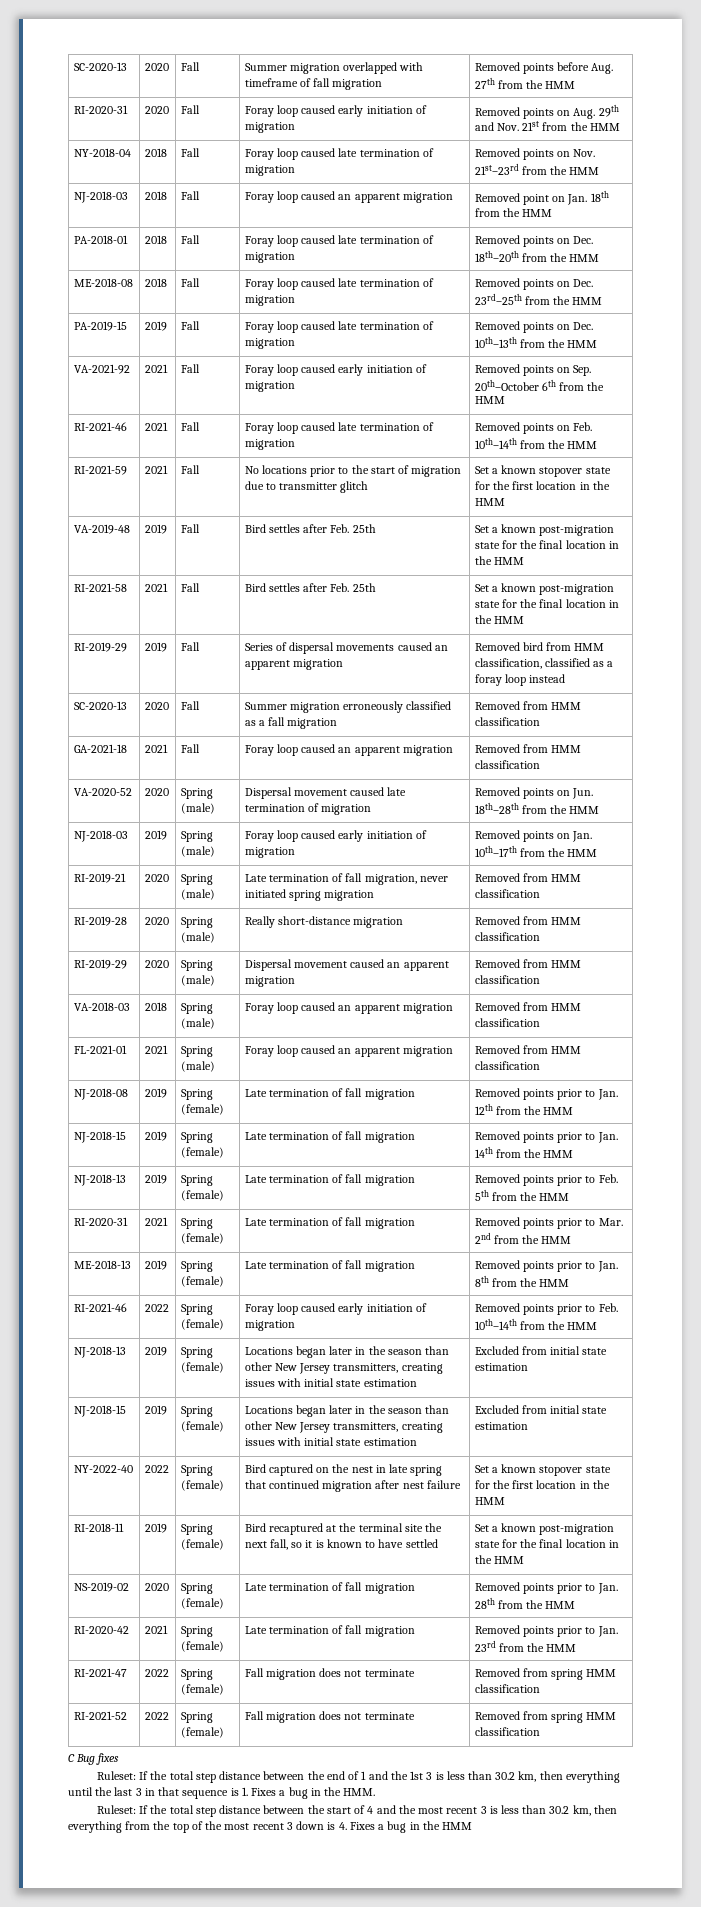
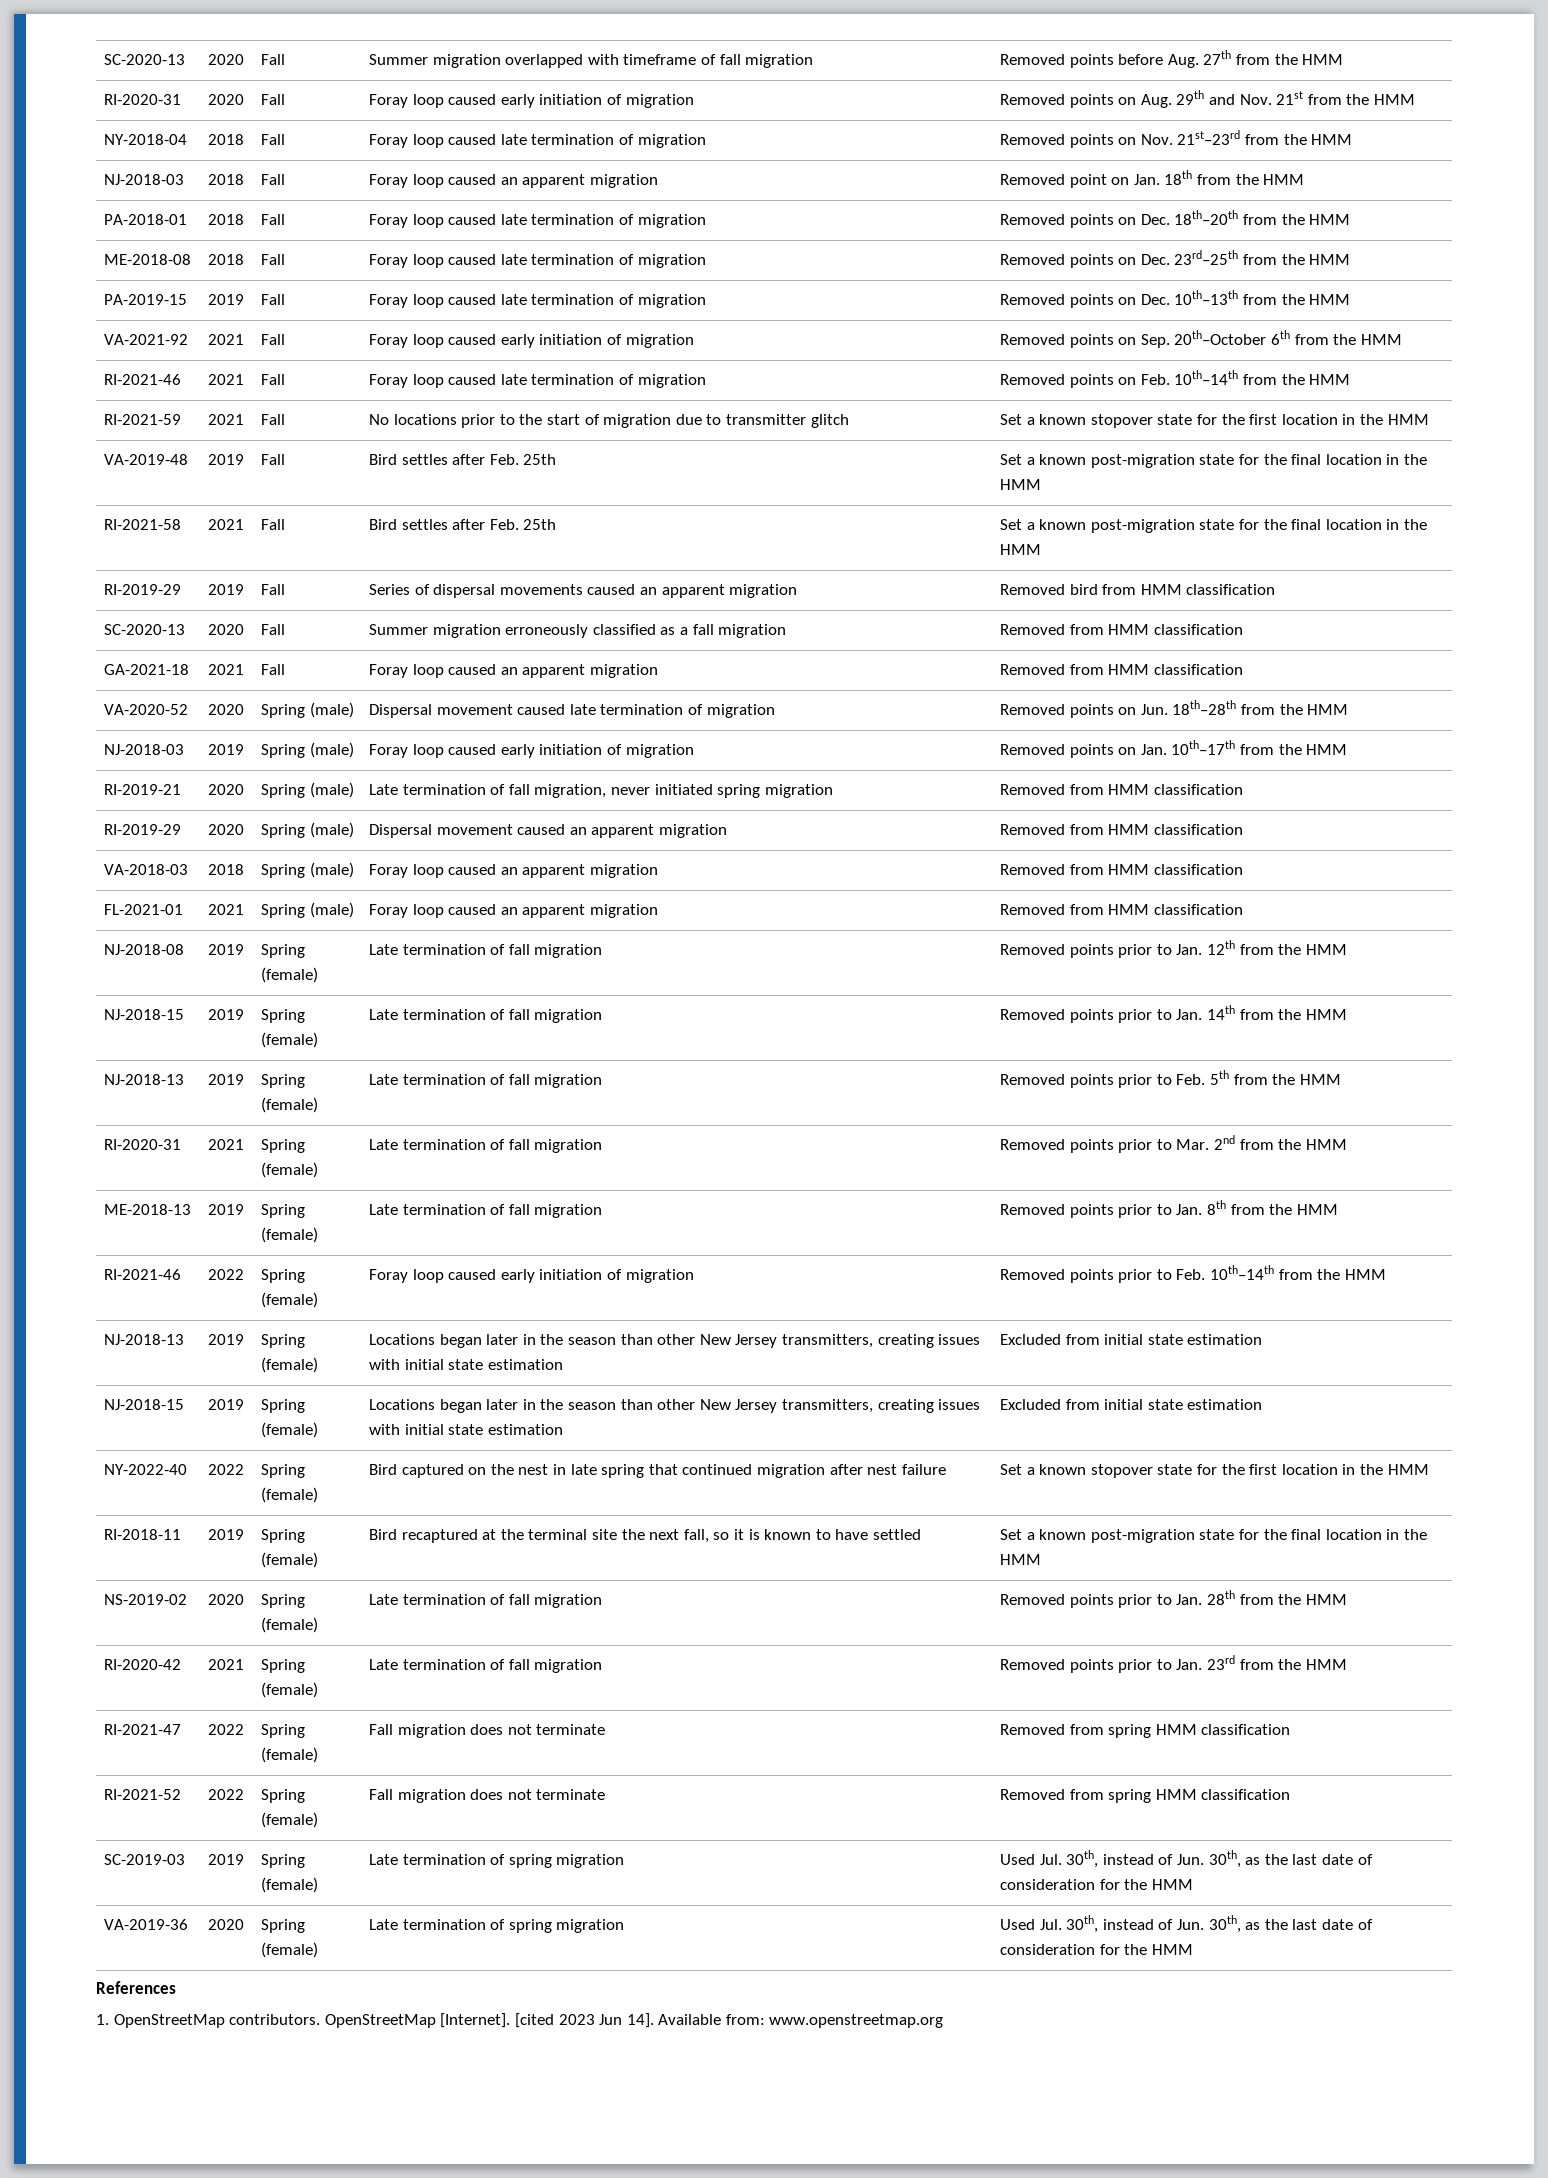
[474,658,614,669] [474,674,566,686] classification, classified as a foray loop instead -> [1186,584,1276,595] classification
[73,916,127,926] [144,917,169,925] [180,917,213,928] [180,932,215,943] [244,916,404,928] [474,916,582,925] [474,932,540,941] // RI-2019-28 | 2020 | Spring (male) | Really short-distance migration | Removed from HMM classification -> (1243, 789) none
[68,1753,120,1765] [96,1771,620,1783] [68,1787,376,1799] [96,1805,617,1817] [68,1821,473,1833] // C Bug fixes // Ruleset: If the total step distance between the end of 1 and the 1st 3 is less than 30.2 km, then everything until the last 3 in that sequence is 1. Fixes a bug in the HMM. // Ruleset: If the total step distance between the start of 4 and the most recent 3 is less than 30.2 km, then everything from the top of the most recent 3 down is 4. Fixes a bug in the HMM -> [104,1854,186,1865] [208,1854,245,1865] [261,1854,306,1868] [261,1877,319,1893] [369,1854,625,1868] [1000,1850,1373,1868] [1000,1879,1193,1890] [104,1919,189,1930] [208,1919,245,1930] [261,1919,306,1933] [261,1942,319,1958] [369,1919,625,1933] [1000,1915,1373,1933] [1000,1944,1193,1955] [96,1981,176,1994] [96,2013,944,2028] // SC-2019-03 | 2019 | Spring (female) | Late termination of spring migration | Used Jul. 30th, instead of Jun. 30th, as the last date of consideration for the HMM // VA-2019-36 | 2020 | Spring (female) | Late termination of spring migration | Used Jul. 30th, instead of Jun. 30th, as the last date of consideration for the HMM // References // 1. OpenStreetMap contributors. OpenStreetMap [Internet]. [cited 2023 Jun 14]. Available from: www.openstreetmap.org

